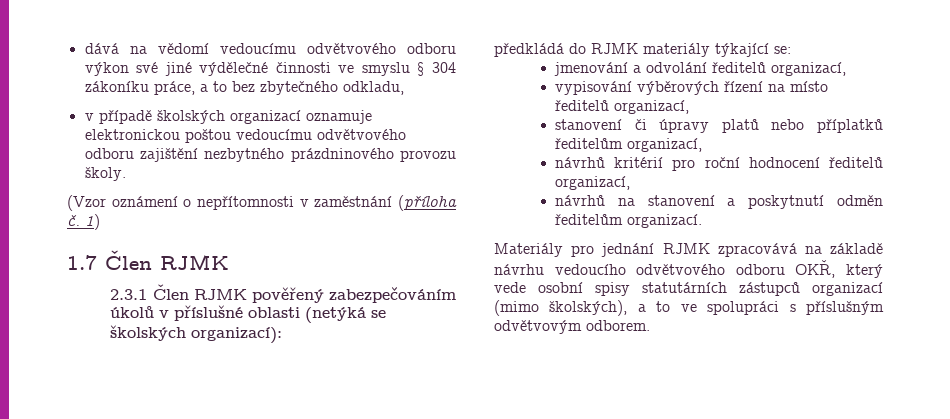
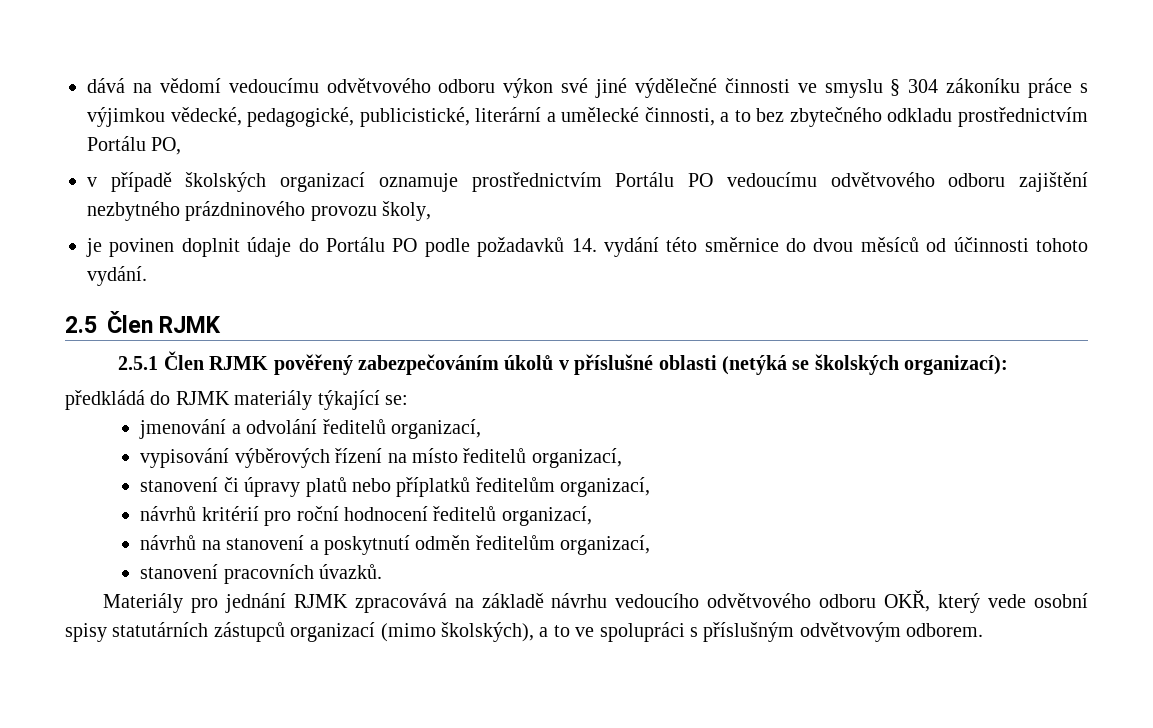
[153,81,404,95] práce, a to bez zbytečného odkladu, -> [1028,78,1088,98] [87,107,1088,127] [87,136,182,155] práce s výjimkou vědecké, pedagogické, publicistické, literární a umělecké činnosti, a to bez zbytečného odkladu prostřednictvím Portálu PO,
[84,129,231,143] elektronickou poštou -> [471,172,714,192] prostřednictvím Portálu PO
[84,167,126,181] [67,195,457,211] [67,214,100,230] [67,255,97,270] školy. // (Vzor oznámení o nepřítomnosti v zaměstnání (příloha č. 1) // 1.7 -> [382,201,432,221] [86,237,1089,257] [87,266,147,286] [65,316,97,333] školy, // je povinen doplnit údaje do Portálu PO podle požadavků 14. vydání této směrnice do dvou měsíců od účinnosti tohoto vydání. // 2.5
[110,289,148,300] 2.3.1 -> [118,356,159,370] 2.5.1
[626,214,702,228] organizací. -> [560,535,651,555] [140,564,383,584] organizací, // stanovení pracovních úvazků.

